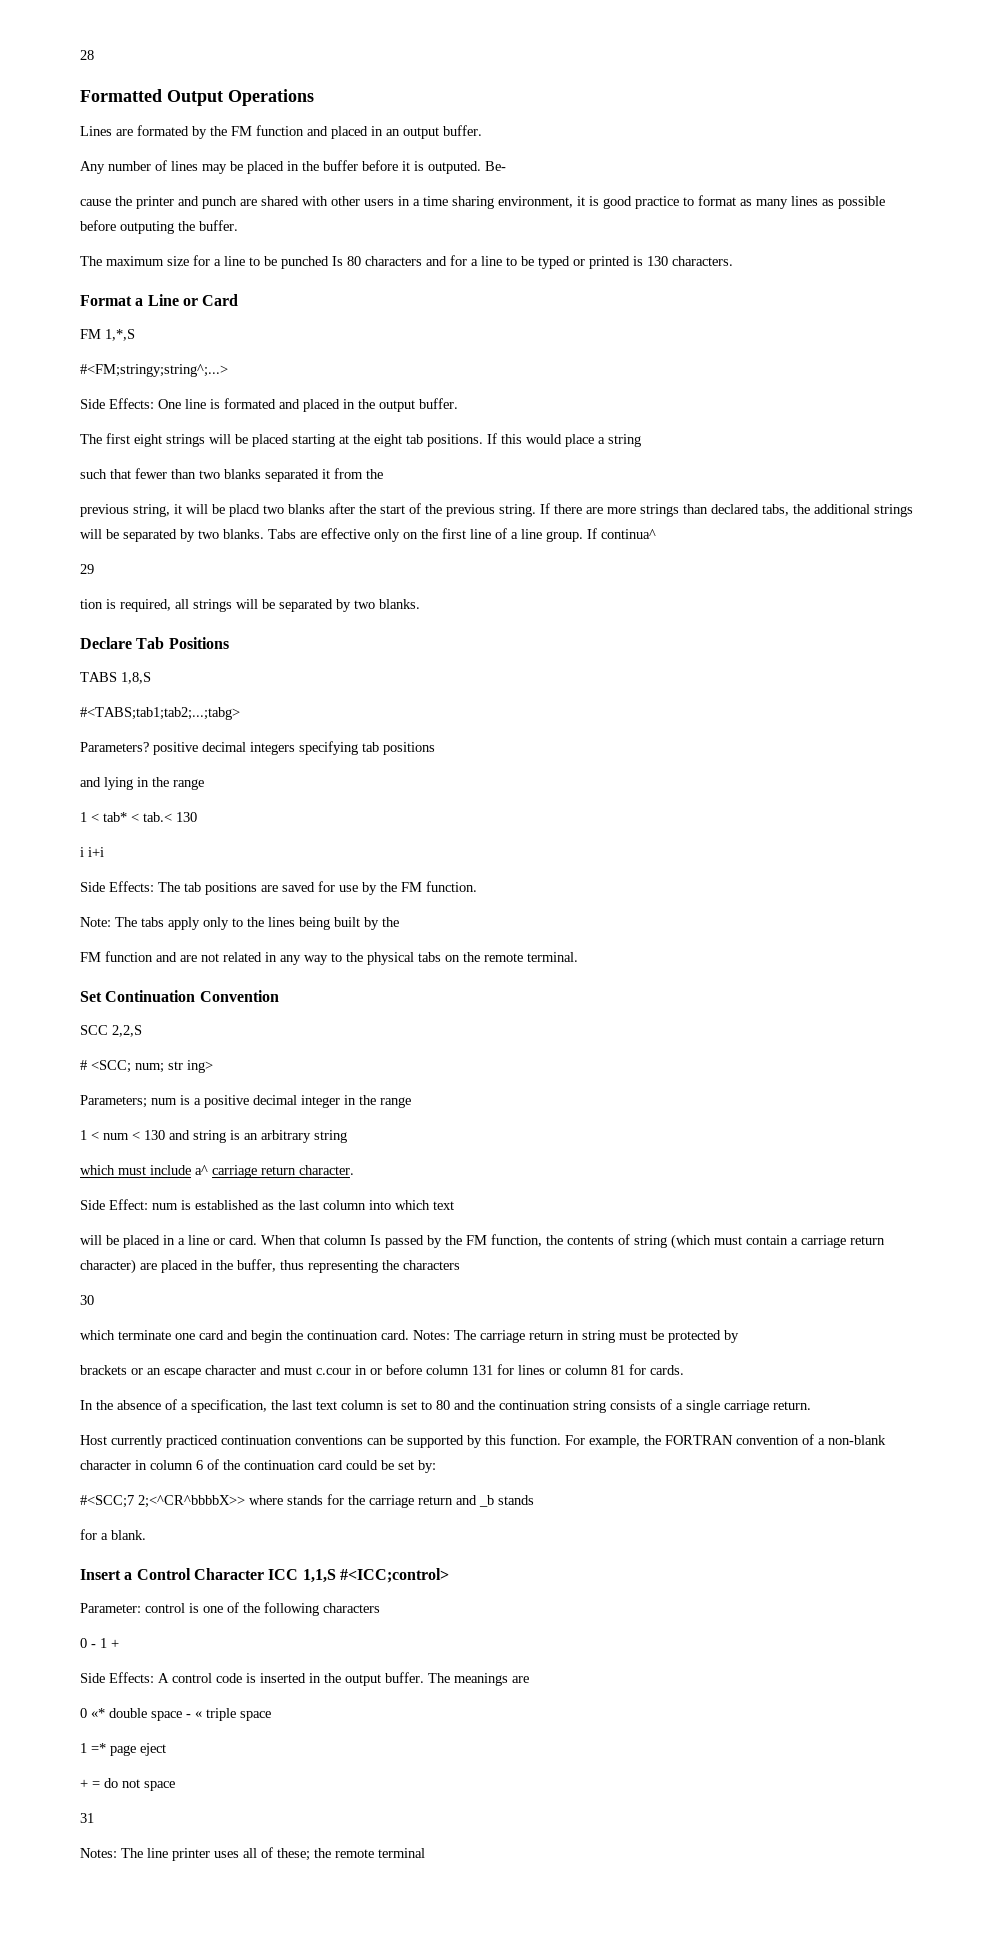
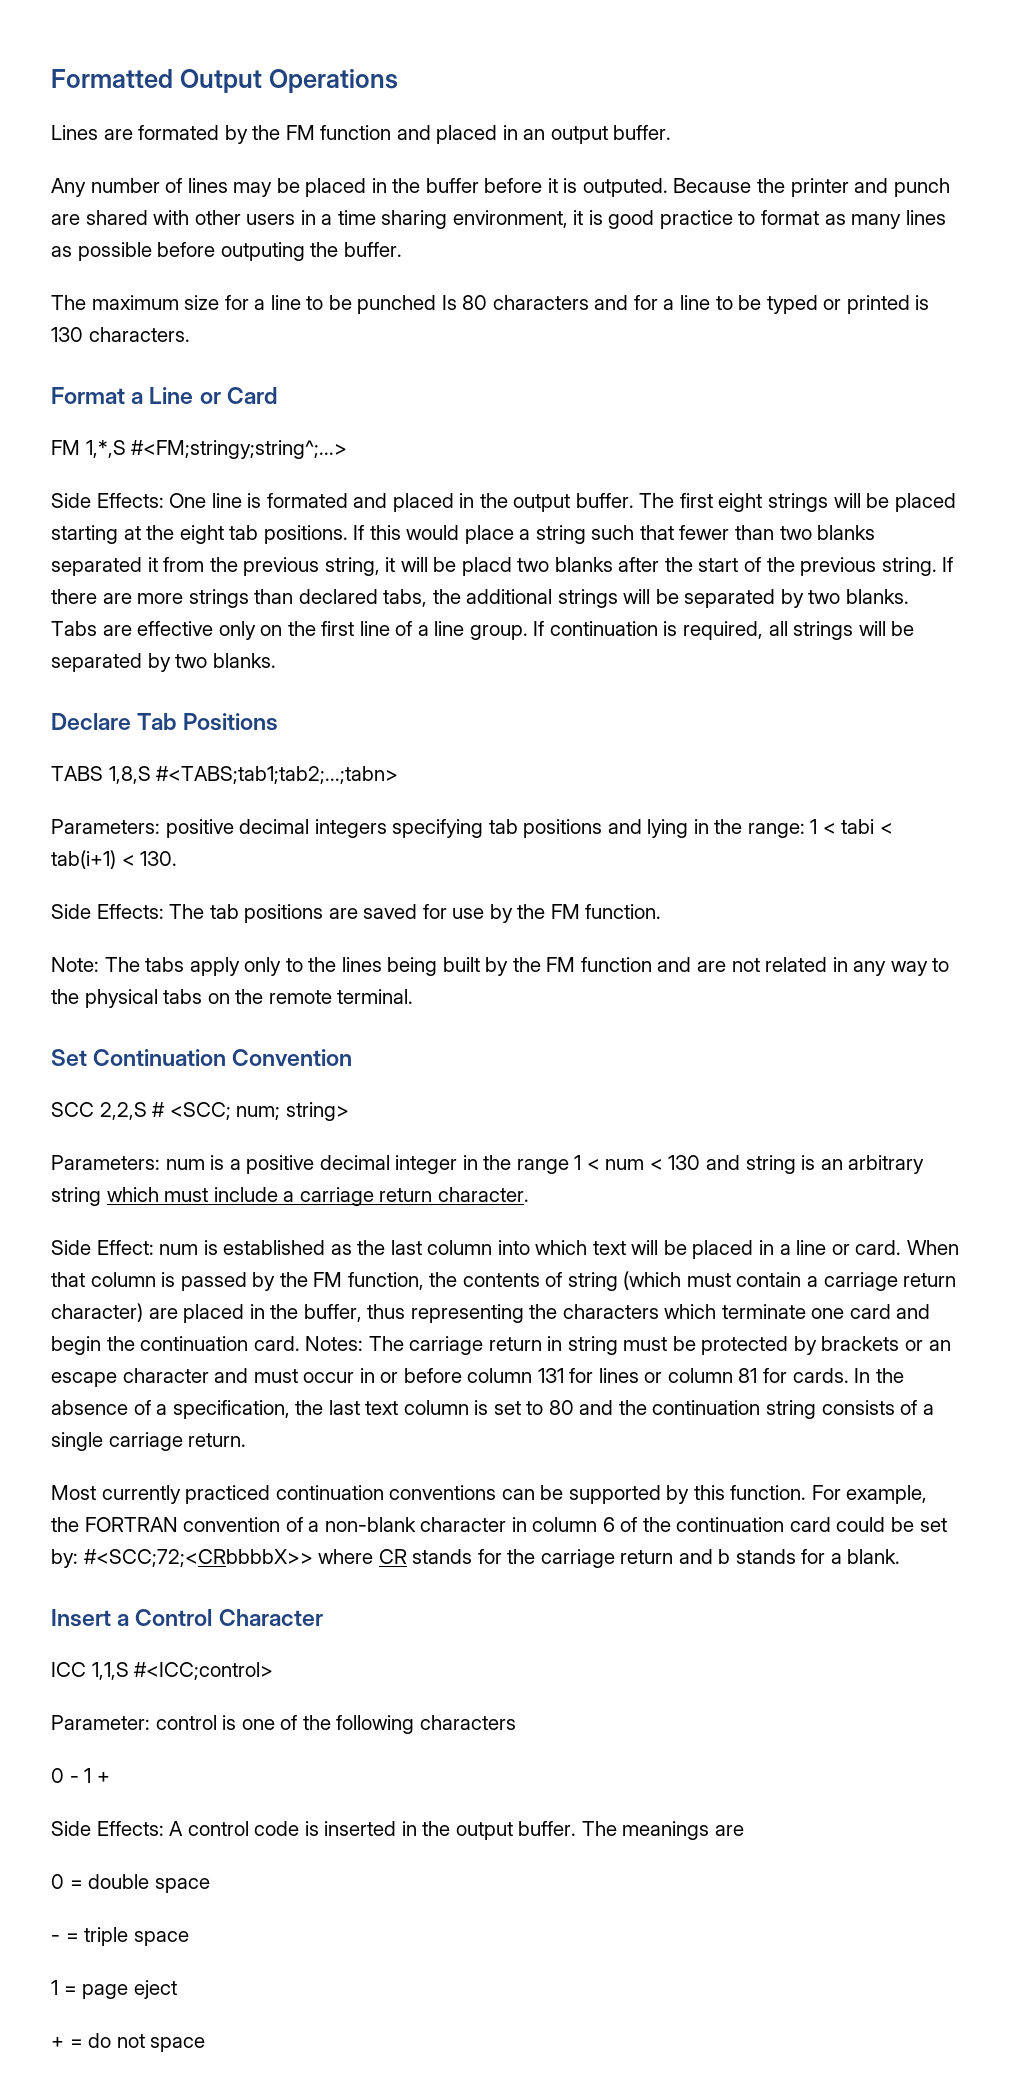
[80,50,94,60] 28 // -> (51, 78) none
[485,161,506,171] [80,199,111,206] Be- // cause -> [673,178,752,193] Because
(135, 335) // -> (126, 449) none
(458, 403) // -> (634, 500) none
(641, 440) // -> (586, 534) none
(383, 474) // -> (238, 564) none
[601,529,656,539] [80,564,94,574] [80,599,103,609] continua^ // 29 // tion -> [549,621,658,636] continuation
[80,707,240,720] [80,742,149,752] // #<TABS;tab1;tab2;...;tabg> // Parameters? -> [156,766,399,784] [51,819,160,834] #<TABS;tab1;tab2;...;tabn> // Parameters:
(435, 748) // -> (603, 828) none
[173,779,204,790] [80,812,197,822] [80,847,104,857] range // 1 < tab* < tab.< 130 // i i+i -> [747,819,894,838] [51,850,178,869] range: 1 < tabi < tab(i+1) < 130.
(399, 922) // -> (541, 964) none
(142, 1031) // -> (147, 1111) none
[168,1060,213,1073] [80,1095,147,1108] str ing> // Parameters; -> [285,1102,349,1121] [51,1155,160,1170] string> // Parameters:
(411, 1102) // -> (569, 1166) none
(347, 1136) // -> (101, 1196) none
[195,1165,208,1175] a^ -> [283,1191,295,1202] a
(454, 1205) // -> (626, 1248) none
[370,1235,381,1245] Is -> [161,1272,176,1287] is
[80,1295,94,1305] // 30 // -> (659, 1311) none
(739, 1336) // -> (817, 1345) none
[316,1368,351,1375] c.cour -> [303,1372,355,1383] occur
(684, 1370) // -> (849, 1375) none
[80,1435,107,1445] Host -> [51,1485,96,1500] Most
[80,1495,283,1508] // #<SCC;7 2;<^CR^bbbbX>> where -> [83,1549,407,1567] #<SCC;72;<CRbbbbX>> where CR
[479,1495,534,1507] _b stands // -> [718,1549,796,1564] b stands
(264, 1574) none -> (323, 1617) //
[91,1708,105,1718] «* -> [69,1880,83,1889] =
[186,1711,202,1718] - « -> [51,1933,79,1942] // - =
[91,1743,106,1753] =* -> [63,1986,77,1995] =
[80,1813,94,1823] [80,1847,425,1861] // 31 // Notes: The line printer uses all of these; the remote terminal -> (206, 2044) none

